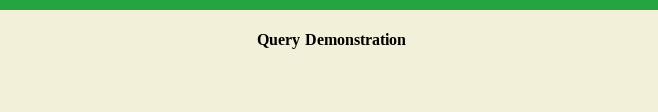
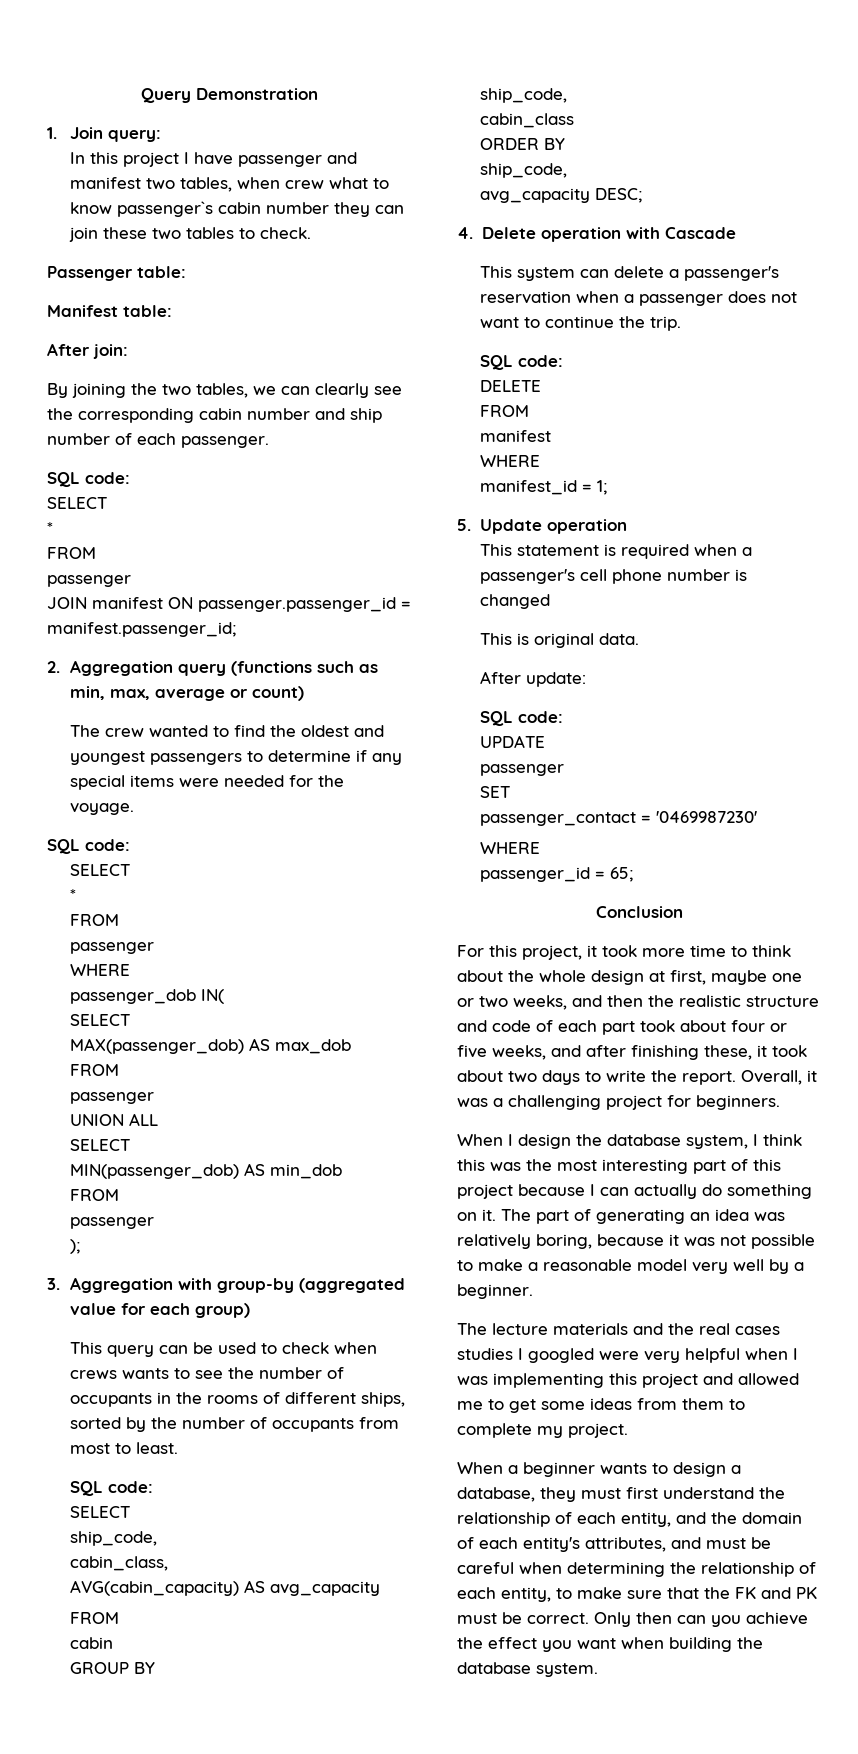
(406, 39) none -> [47,127,162,142] [70,152,358,167] [70,177,390,192] [70,201,405,217] [69,227,312,242] [47,266,186,281] [47,305,172,317] [47,343,128,359] [47,383,402,398] [47,408,382,423] [47,433,269,448] [47,472,130,487] [47,497,107,509] [47,522,53,534] [47,547,96,559] [47,575,131,587] [47,597,411,612] [47,622,236,637] [47,660,379,676] [70,686,305,701] [70,725,385,737] [70,750,403,765] [70,775,345,790] [70,803,135,815] [47,839,130,854] [70,864,131,876] [70,889,77,901] [70,914,120,926] [70,942,155,954] [70,964,131,976] [70,989,225,1004] [70,1014,131,1026] [70,1038,352,1054] [70,1064,120,1076] [70,1092,155,1104] [70,1113,159,1126] [70,1139,131,1151] [70,1163,343,1179] [70,1189,120,1201] [70,1217,155,1229] [70,1239,81,1254] [47,1277,406,1293] [70,1303,251,1318] [70,1342,378,1357] [70,1367,345,1379] [70,1392,406,1407] [70,1417,400,1432] [70,1442,179,1454] [70,1481,154,1496] [70,1506,131,1518] [70,1531,158,1546] [70,1556,169,1571] [70,1580,381,1596] [70,1612,120,1624] [70,1637,114,1649] [70,1662,156,1674] [480,88,568,103] [480,113,575,128] [480,138,566,150] [480,163,568,178] [480,188,643,203] [457,227,736,242] [480,266,780,281] [480,291,798,306] [480,316,682,331] [480,355,564,370] [480,380,542,392] [480,405,530,417] [480,430,552,442] [480,455,541,467] [480,480,608,495] [457,519,628,534] [480,544,753,559] [480,569,748,584] [480,594,551,609] [480,633,640,648] [480,671,587,687] [480,711,564,726] [480,735,546,748] [480,764,565,776] [480,786,511,798] [480,811,758,826] [480,842,541,854] [480,867,634,882] [595,906,683,918] [457,945,791,960] [457,970,802,985] [457,995,819,1010] [457,1020,787,1035] [457,1045,807,1060] [457,1070,817,1085] [457,1095,780,1110] [457,1134,802,1149] [457,1159,781,1174] [457,1184,812,1199] [457,1209,785,1224] [457,1234,815,1249] [457,1259,804,1274] [457,1284,533,1299] [457,1323,780,1335] [457,1348,798,1363] [457,1373,799,1388] [457,1398,745,1413] [457,1423,628,1438] [457,1462,741,1477] [457,1487,785,1502] [457,1512,802,1527] [457,1537,771,1552] [457,1562,816,1577] [457,1587,817,1602] [457,1612,808,1627] [457,1637,763,1652] [457,1662,598,1677] // 1. Join query: // In this project I have passenger and manifest two tables, when crew what to know passenger`s cabin number they can join these two tables to check. // Passenger table: // Manifest table: // After join: // By joining the two tables, we can clearly see the corresponding cabin number and ship number of each passenger. // SQL code: // SELECT // * // FROM // passenger // JOIN manifest ON passenger.passenger_id = manifest.passenger_id; // 2. Aggregation query (functions such as min, max, average or count) // The crew wanted to find the oldest and youngest passengers to determine if any special items were needed for the voyage. // SQL code: // SELECT // * // FROM // passenger // WHERE // passenger_dob IN( // SELECT // MAX(passenger_dob) AS max_dob // FROM // passenger // UNION ALL // SELECT // MIN(passenger_dob) AS min_dob // FROM // passenger // ); // 3. Aggregation with group-by (aggregated value for each group) // This query can be used to check when crews wants to see the number of occupants in the rooms of different ships, sorted by the number of occupants from most to least. // SQL code: // SELECT // ship_code, // cabin_class, // AVG(cabin_capacity) AS avg_capacity // FROM // cabin // GROUP BY // ship_code, // cabin_class // ORDER BY // ship_code, // avg_capacity DESC; // 4. Delete operation with Cascade // This system can delete a passenger's reservation when a passenger does not want to continue the trip. // SQL code: // DELETE // FROM // manifest // WHERE // manifest_id = 1; // 5. Update operation // This statement is required when a passenger's cell phone number is changed // This is original data. // After update: // SQL code: // UPDATE // passenger // SET // passenger_contact = '0469987230' // WHERE // passenger_id = 65; // Conclusion // For this project, it took more time to think about the whole design at first, maybe one or two weeks, and then the realistic structure and code of each part took about four or five weeks, and after finishing these, it took about two days to write the report. Overall, it was a challenging project for beginners. // When I design the database system, I think this was the most interesting part of this project because I can actually do something on it. The part of generating an idea was relatively boring, because it was not possible to make a reasonable model very well by a beginner. // The lecture materials and the real cases studies I googled were very helpful when I was implementing this project and allowed me to get some ideas from them to complete my project. // When a beginner wants to design a database, they must first understand the relationship of each entity, and the domain of each entity's attributes, and must be careful when determining the relationship of each entity, to make sure that the FK and PK must be correct. Only then can you achieve the effect you want when building the database system.

